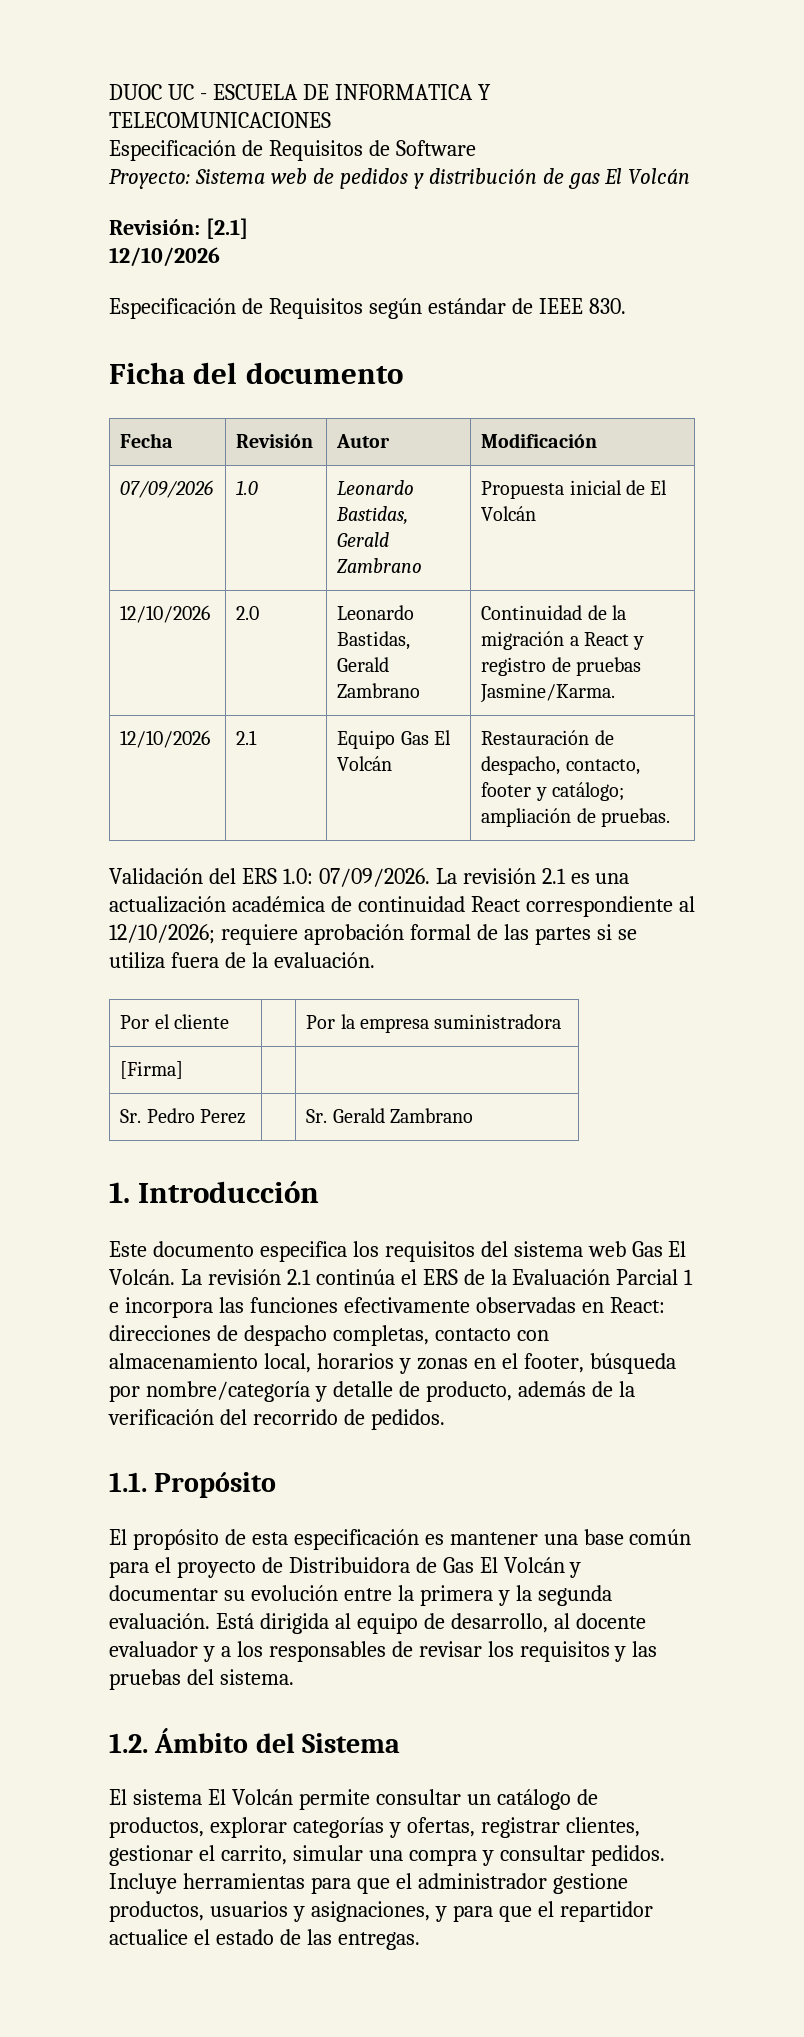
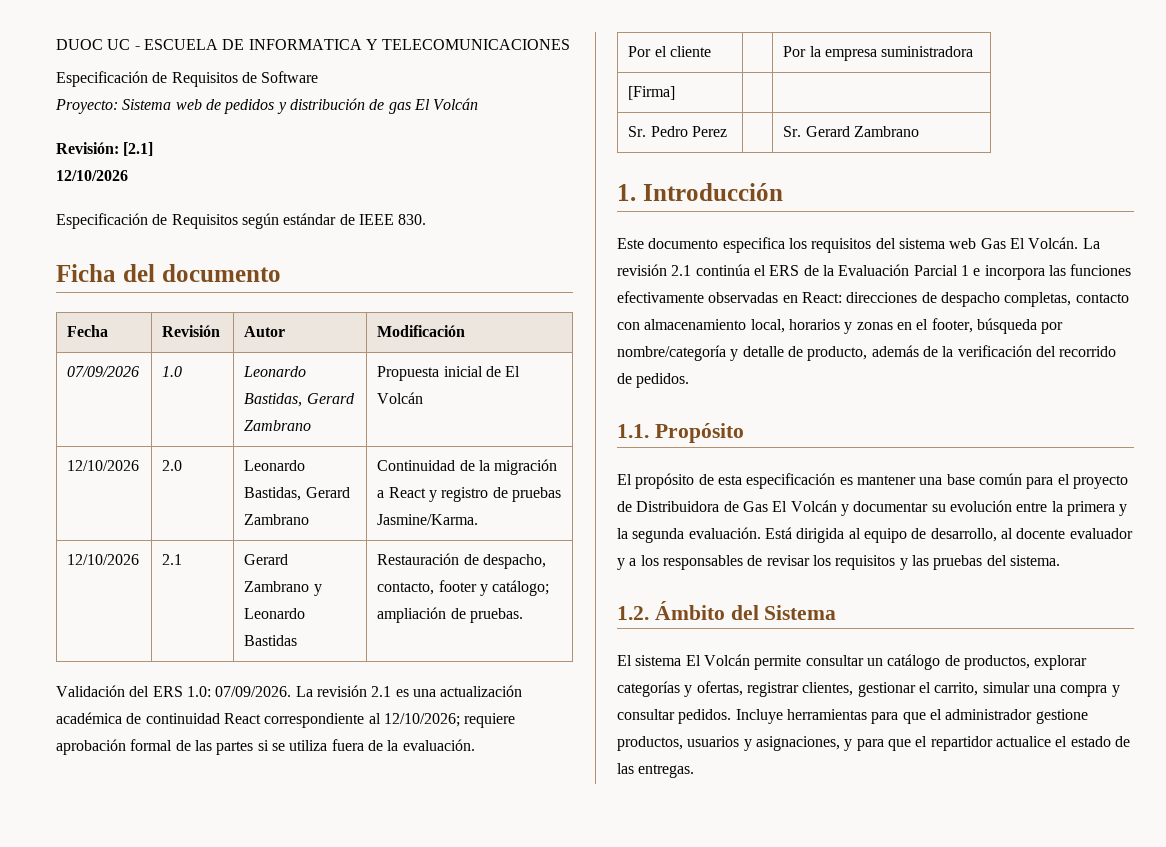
[337,532,390,547] Gerald -> [306,393,355,404] Gerard
[337,657,390,672] Gerald -> [305,487,350,498] Gerard
[337,730,452,749] [337,756,393,771] Equipo Gas El Volcán -> [244,554,289,565] [244,581,322,596] [244,608,306,619] [244,635,298,646] Gerard Zambrano y Leonardo Bastidas
[332,1108,385,1123] Gerald -> [805,126,850,137] Gerard

